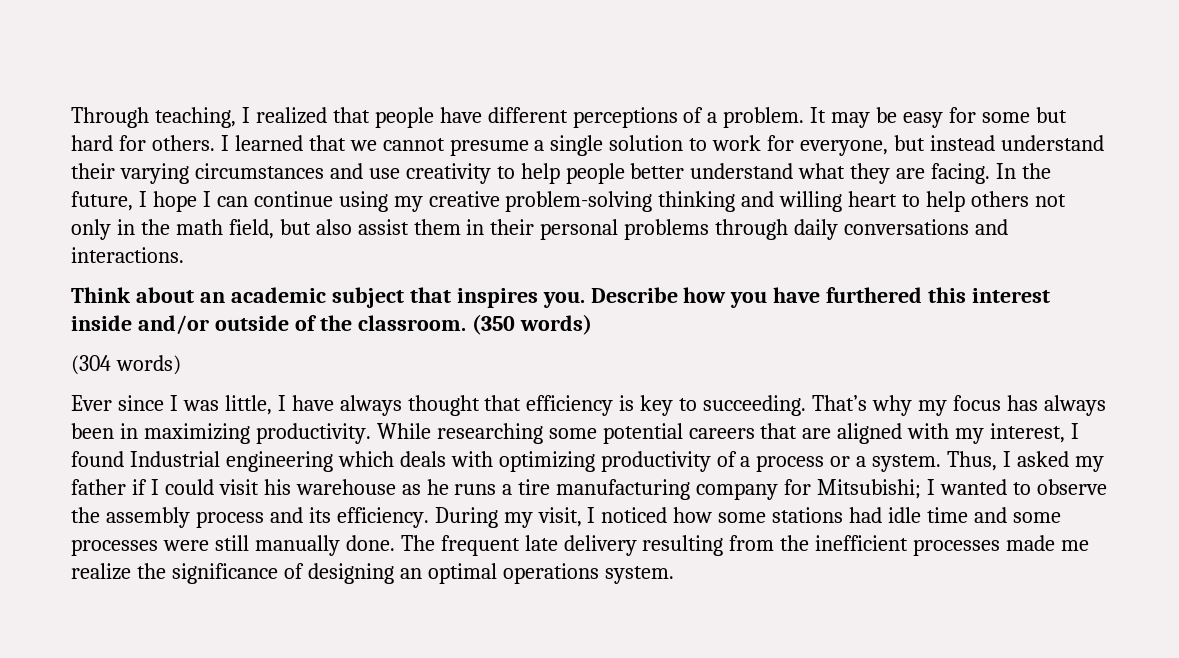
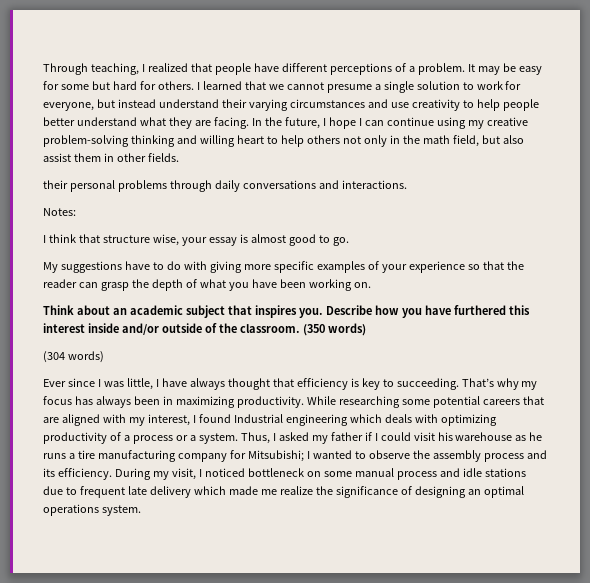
(485, 227) none -> [116,153,179,162] other fields. //
(184, 255) none -> [43,208,76,216] [43,234,349,246] [43,261,524,273] [43,279,371,291] // Notes: // I think that structure wise, your essay is almost good to go. // My suggestions have to do with giving more specific examples of your experience so that the reader can grasp the depth of what you have been working on.
[673,507,1061,523] [71,535,1001,556] how some stations had idle time and some processes were still manually done. The frequent late delivery resulting from the inefficient processes -> [247,468,526,480] [43,486,226,498] bottleneck on some manual process and idle stations due to frequent late delivery which

